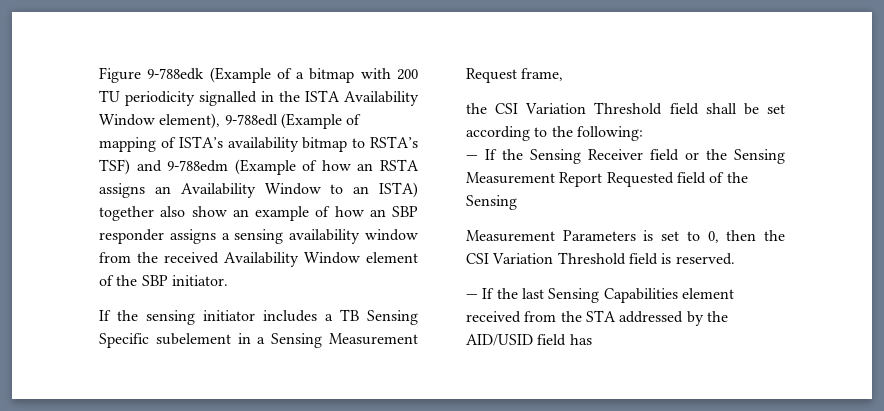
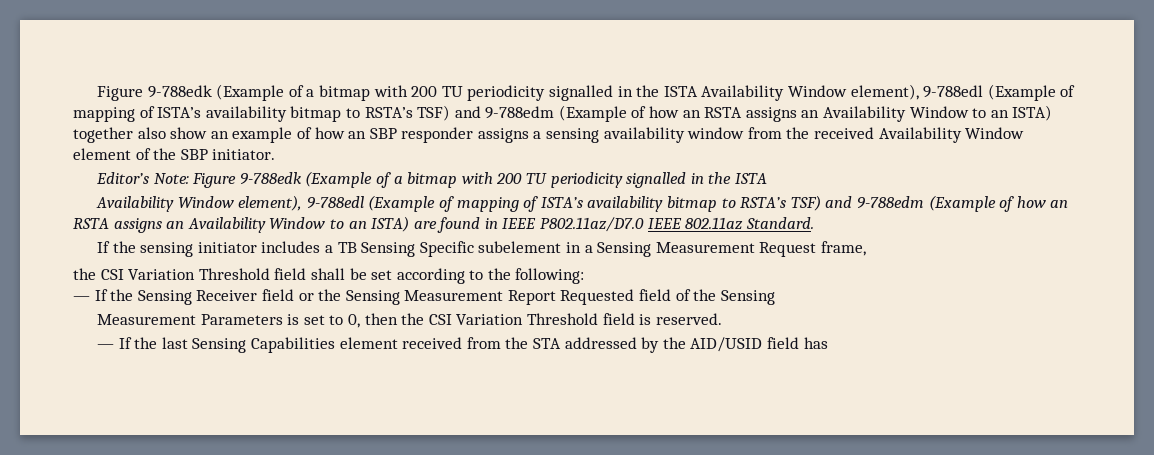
(228, 280) none -> [96,171,767,188] [96,195,1069,212] [73,216,814,233] // Editor’s Note: Figure 9-788edk (Example of a bitmap with 200 TU periodicity signalled in the ISTA // Availability Window element), 9-788edl (Example of mapping of ISTA’s availability bitmap to RSTA’s TSF) and 9-788edm (Example of how an RSTA assigns an Availability Window to an ISTA) are found in IEEE P802.11az/D7.0 IEEE 802.11az Standard.

